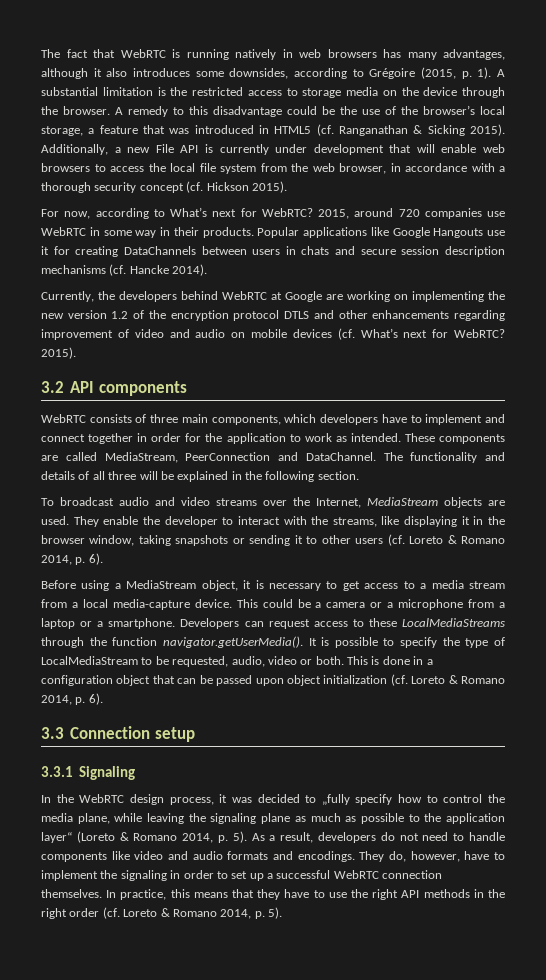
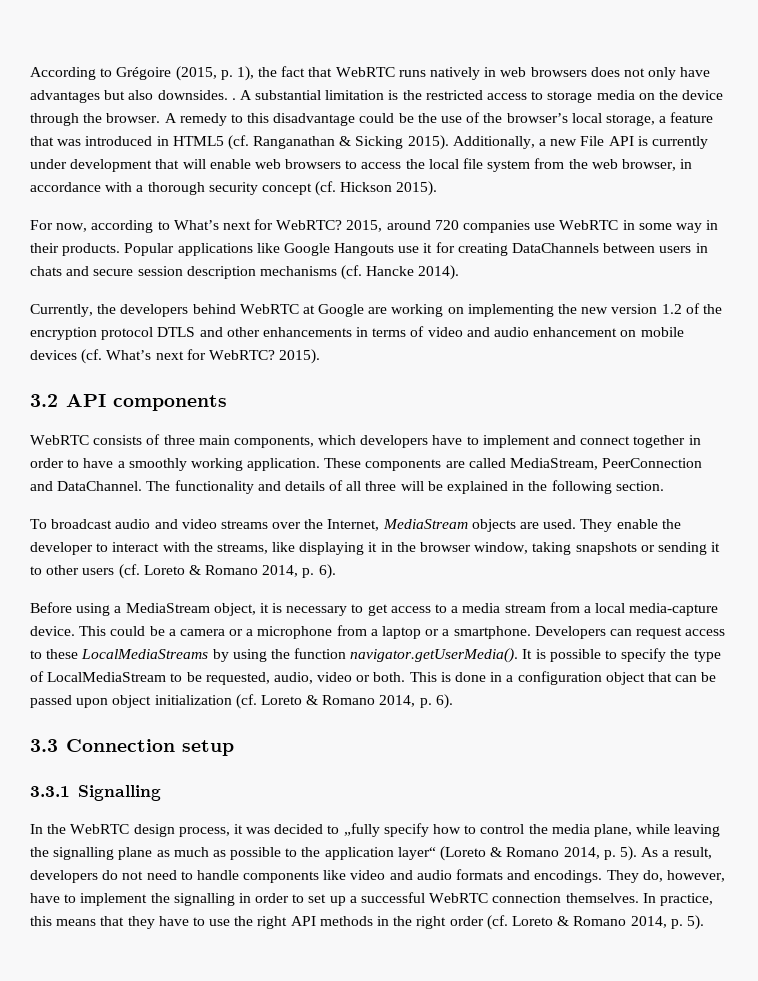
[41,49,60,58] The -> [30,66,278,81] According to Grégoire (2015, p. 1), the
[172,49,229,60] is running -> [398,70,426,77] runs
[383,49,505,60] [41,67,492,79] has many advantages, although it also introduces some downsides, according to Grégoire (2015, p. 1). -> [590,67,711,80] [30,90,236,103] does not only have advantages but also downsides. .
[454,310,506,321] [41,329,113,340] regarding improvement -> [356,327,407,337] in terms
(226, 333) none -> [533,327,618,337] enhancement
[185,433,401,444] for the application to work as intended. -> [67,458,321,471] to have a smoothly working application.
[41,637,84,648] through -> [212,649,267,662] by using
[79,766,136,780] Signaling -> [77,785,161,801] Signalling
[210,813,257,824] signaling -> [53,847,115,860] signalling
[120,870,167,881] signaling -> [173,893,235,906] signalling

